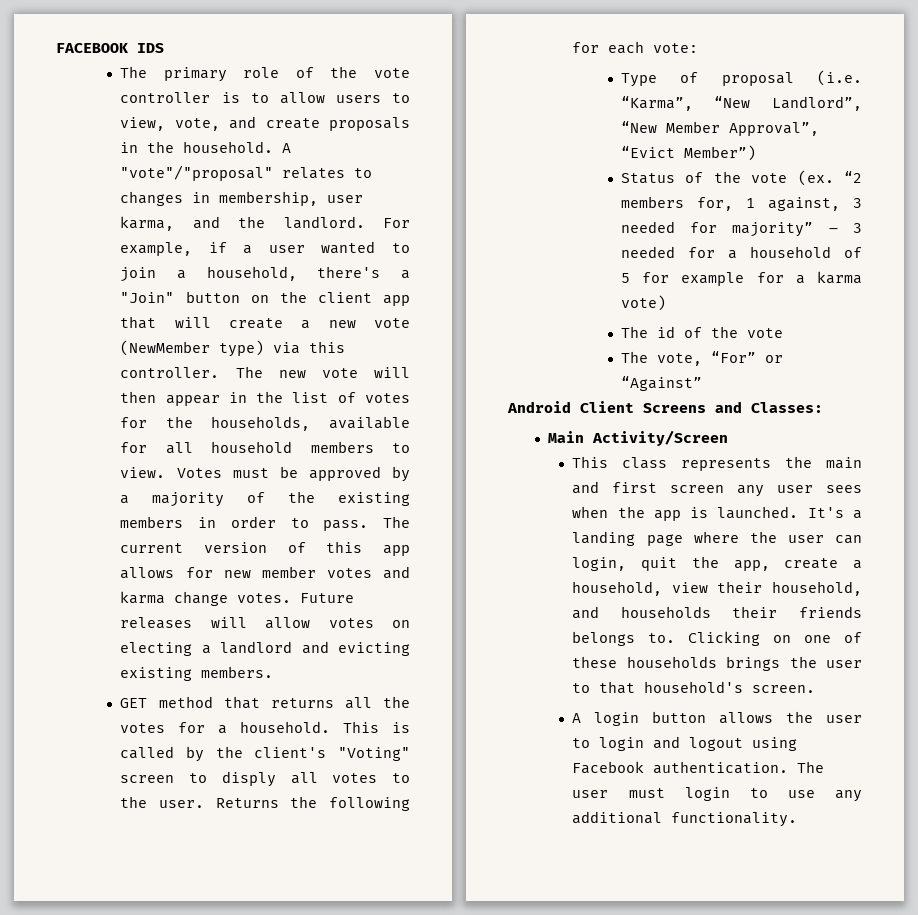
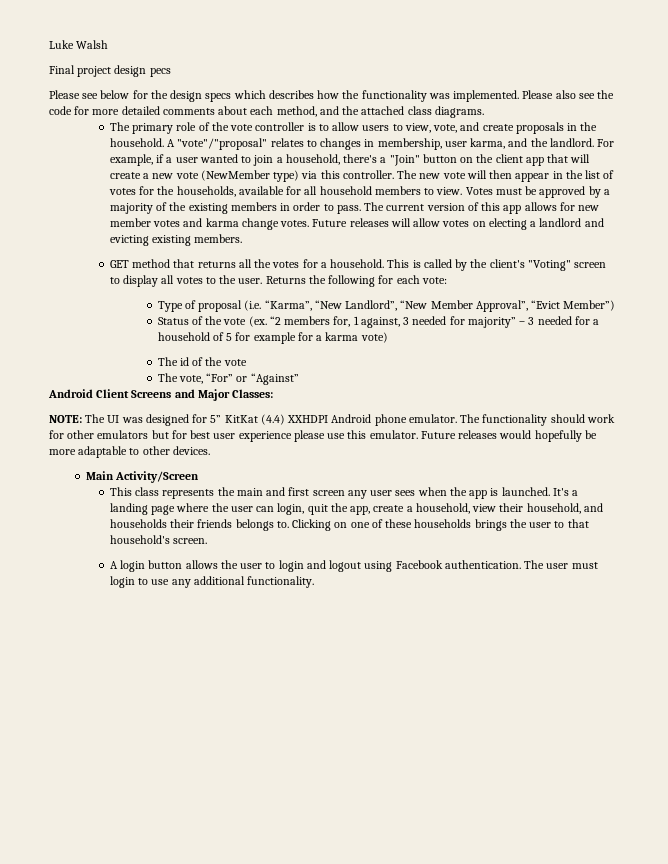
[56,43,164,53] FACEBOOK IDS -> [49,40,109,49] [49,65,171,77] [49,90,615,102] [49,106,484,118] Luke Walsh // Final project design pecs // Please see below for the design specs which describes how the functionality was implemented. Please also see the code for more detailed comments about each method, and the attached class diagrams.
[221,771,276,787] disply -> [123,275,159,287] display
(742, 407) none -> [197,389,230,401] Major
(823, 407) none -> [49,414,615,426] [49,430,597,442] [49,446,210,458] // NOTE: The UI was designed for 5” KitKat (4.4) XXHDPI Android phone emulator. The functionality should work for other emulators but for best user experience please use this emulator. Future releases would hopefully be more adaptable to other devices.

